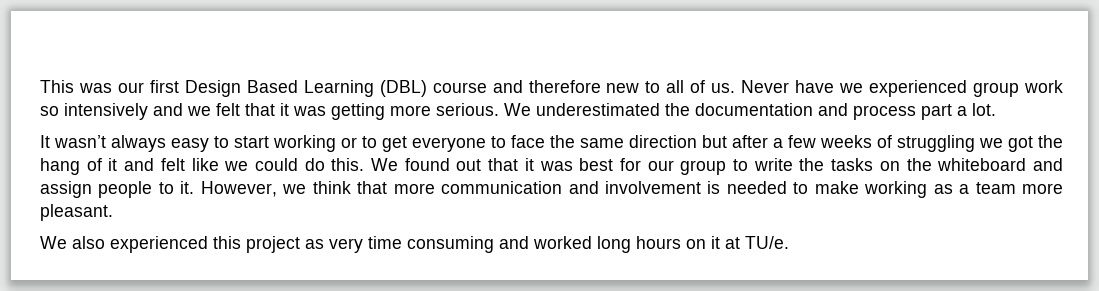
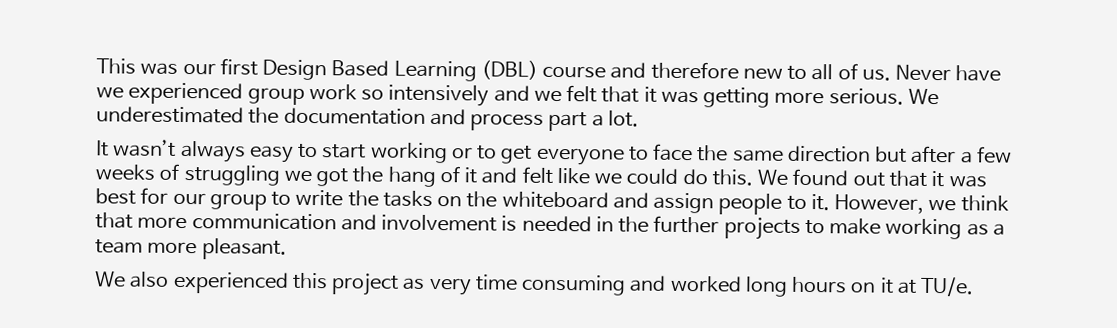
(787, 187) none -> [595,215,801,240] in the further projects

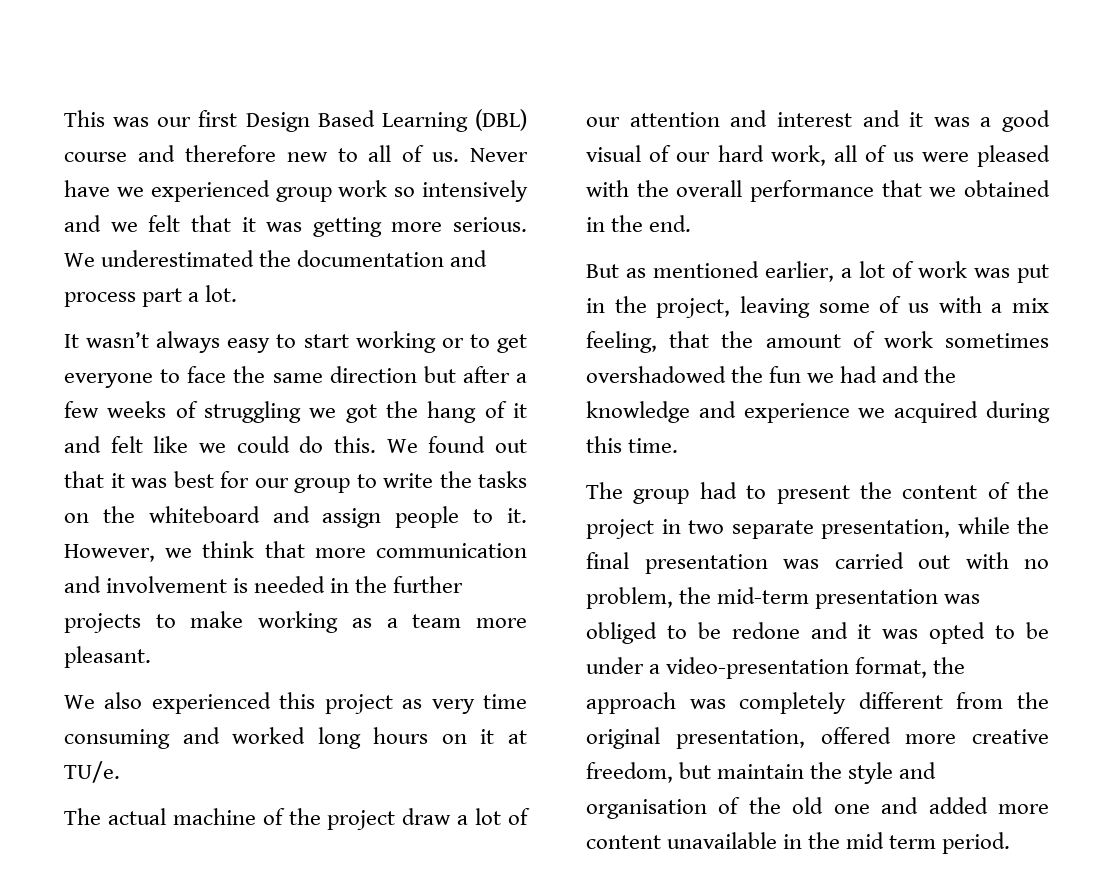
(975, 286) none -> [64,808,531,830] [586,110,1050,132] [586,145,1050,167] [586,180,1050,202] [586,215,692,232] [586,261,1049,283] [586,296,1049,318] [586,331,1049,353] [586,366,957,383] [586,401,1050,423] [586,436,679,453] [586,482,1049,504] [586,517,1049,539] [586,552,1049,574] [586,587,981,609] [586,622,1049,644] [586,657,966,679] [586,692,1049,714] [586,727,1049,749] [586,762,937,784] [586,797,1049,819] [586,832,1011,854] // The actual machine of the project draw a lot of our attention and interest and it was a good visual of our hard work, all of us were pleased with the overall performance that we obtained in the end. // But as mentioned earlier, a lot of work was put in the project, leaving some of us with a mix feeling, that the amount of work sometimes overshadowed the fun we had and the knowledge and experience we acquired during this time. // The group had to present the content of the project in two separate presentation, while the final presentation was carried out with no problem, the mid-term presentation was obliged to be redone and it was opted to be under a video-presentation format, the approach was completely different from the original presentation, offered more creative freedom, but maintain the style and organisation of the old one and added more content unavailable in the mid term period.

